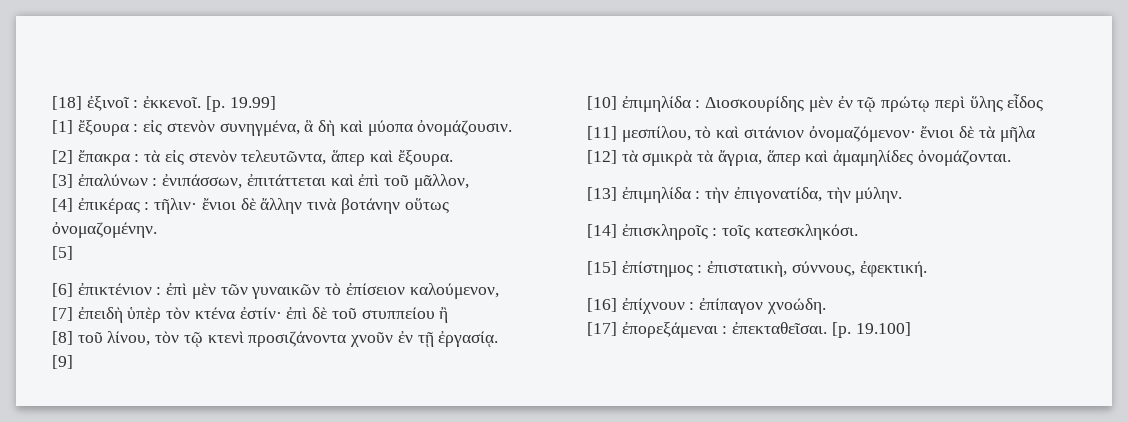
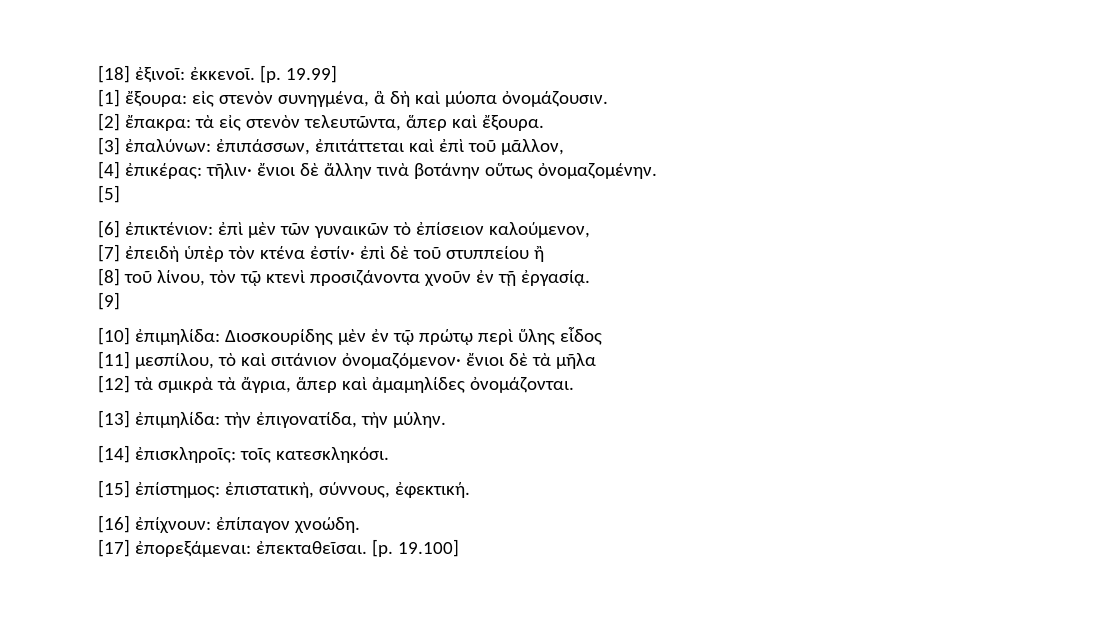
[86,96,139,111] ἐξινοῖ : -> [134,67,185,83] ἐξινοῖ:
[77,120,139,136] ἔξουρα : -> [124,91,187,107] ἔξουρα:
[77,150,140,166] ἔπακρα : -> [124,115,191,131] ἔπακρα:
[77,174,243,189] ἐπαλύνων : ἐνιπάσσων, -> [124,139,310,155] ἐπαλύνων: ἐπιπάσσων,
[77,198,150,214] ἐπικέρας : -> [124,163,202,179] ἐπικέρας:
[77,283,162,295] ἐπικτένιον : -> [124,222,213,235] ἐπικτένιον:
[621,96,701,112] ἐπιμηλίδα : -> [134,329,220,345] ἐπιμηλίδα:
[621,187,701,203] ἐπιμηλίδα : -> [134,412,220,428] ἐπιμηλίδα:
[621,224,718,240] ἐπισκληροῖς : -> [134,447,236,463] ἐπισκληροῖς:
[621,261,703,277] ἐπίστημος : -> [134,482,220,498] ἐπίστημος:
[621,298,695,314] ἐπίχνουν : -> [134,517,211,533] ἐπίχνουν:
[621,322,728,338] ἐπορεξάμεναι : -> [134,541,251,557] ἐπορεξάμεναι:

